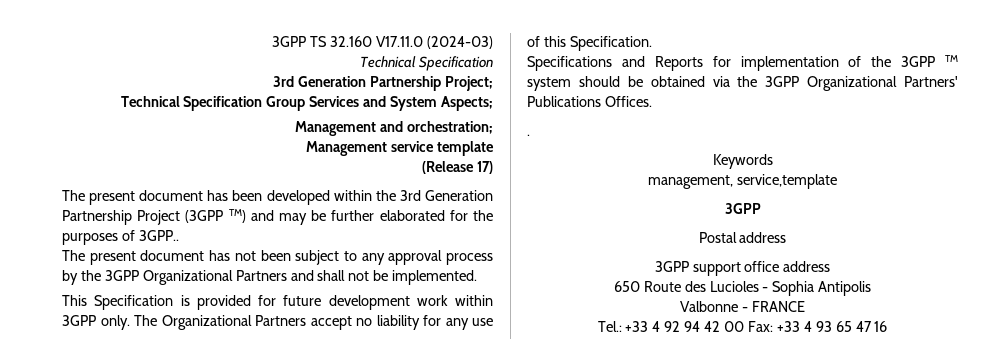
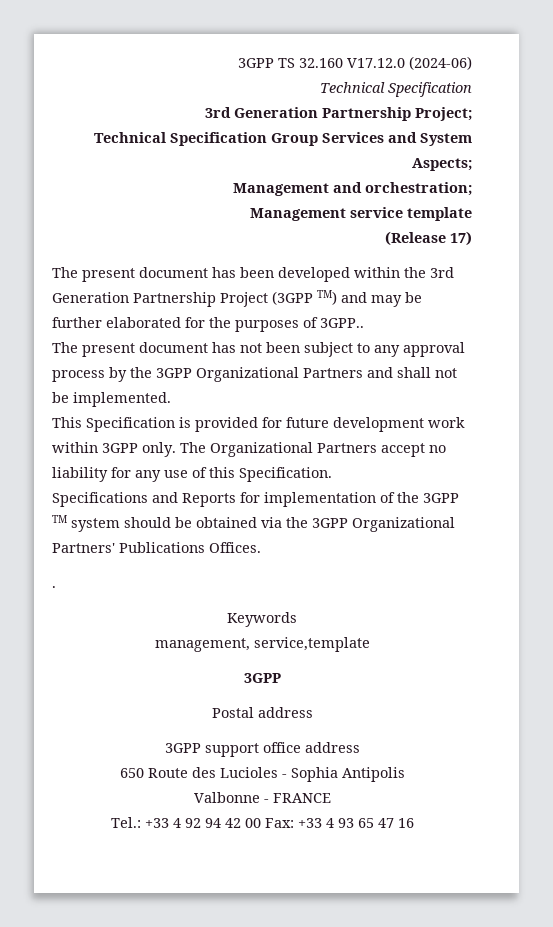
[376,36,494,49] V17.11.0 (2024-03) -> [347,56,472,70] V17.12.0 (2024-06)

